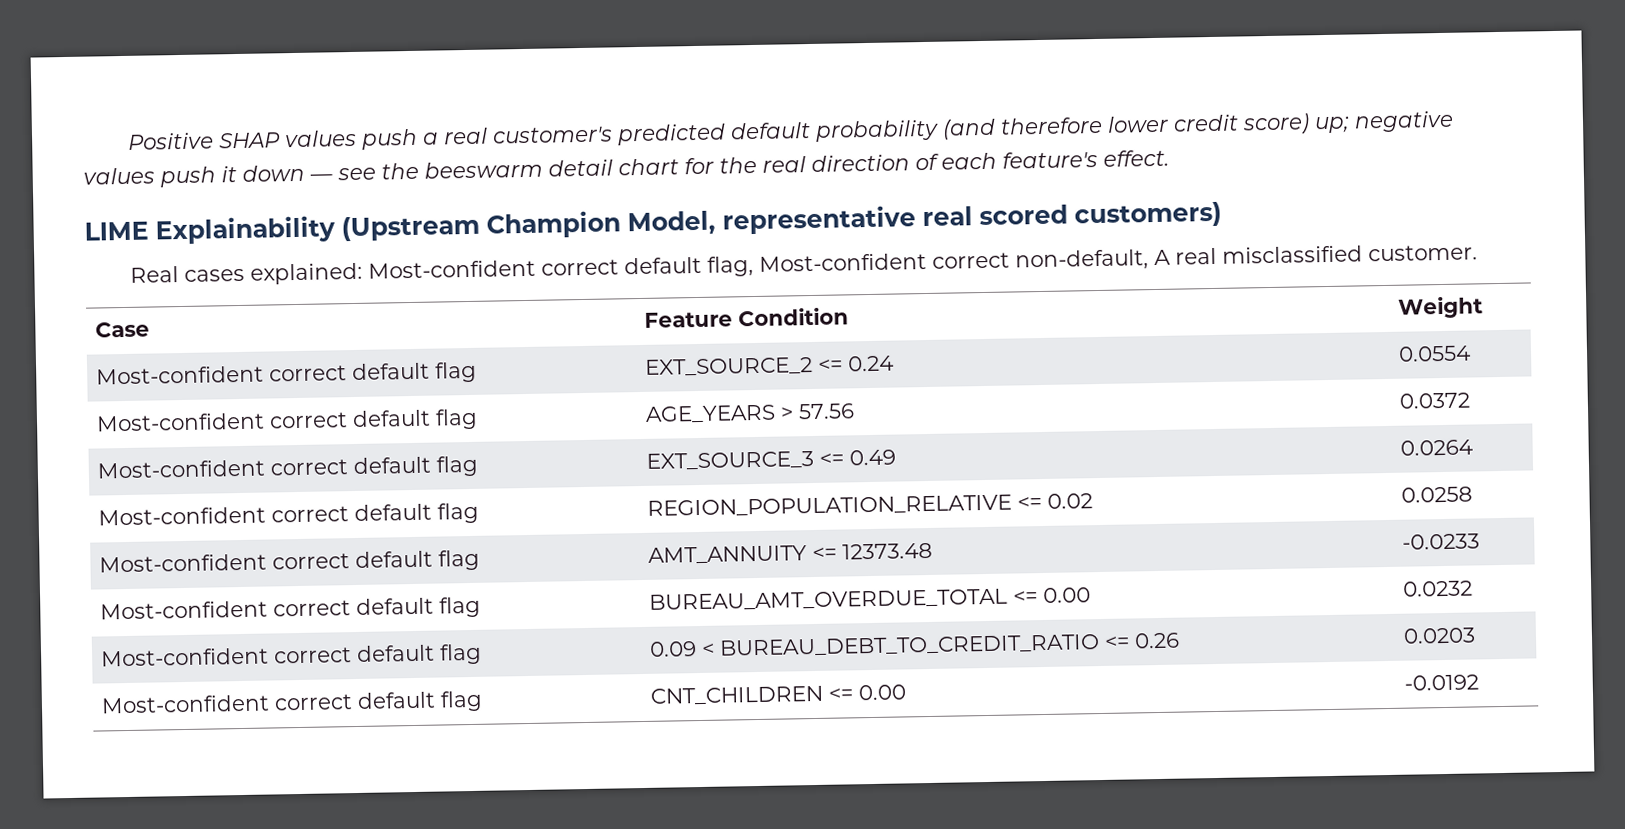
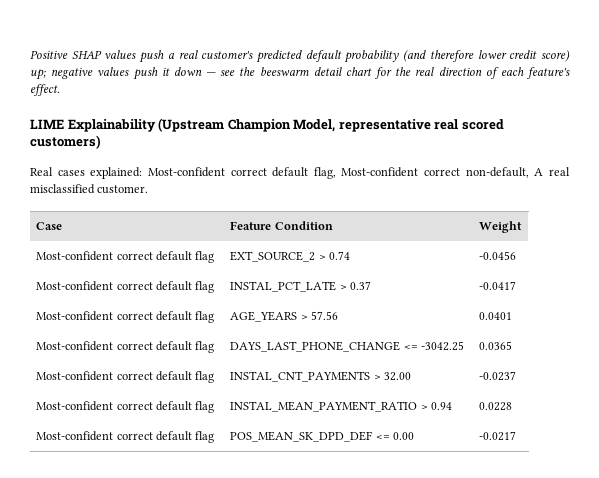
[818,355,895,372] [1398,345,1472,362] <= 0.24 | 0.0554 -> [318,251,350,260] [479,251,517,260] [36,281,215,293] [230,281,371,292] [479,281,517,290] > 0.74 | -0.0456 // Most-confident correct default flag | INSTAL_PCT_LATE > 0.37 | -0.0417
[1399,392,1471,409] [97,455,480,479] [646,449,897,471] [1400,439,1474,456] [98,502,480,526] [647,493,1094,518] [1401,486,1474,503] [99,549,481,573] [648,542,934,565] [1402,533,1481,550] [100,596,482,620] [649,587,1092,612] [1403,580,1474,597] [101,643,483,667] [649,632,1181,658] [1403,627,1477,644] [101,690,484,714] [650,684,907,706] [1404,674,1480,691] 0.0372 // Most-confident correct default flag | EXT_SOURCE_3 <= 0.49 | 0.0264 // Most-confident correct default flag | REGION_POPULATION_RELATIVE <= 0.02 | 0.0258 // Most-confident correct default flag | AMT_ANNUITY <= 12373.48 | -0.0233 // Most-confident correct default flag | BUREAU_AMT_OVERDUE_TOTAL <= 0.00 | 0.0232 // Most-confident correct default flag | 0.09 < BUREAU_DEBT_TO_CREDIT_RATIO <= 0.26 | 0.0203 // Most-confident correct default flag | CNT_CHILDREN <= 0.00 | -0.0192 -> [479,312,513,320] [36,341,215,353] [230,341,464,352] [479,341,513,350] [36,371,215,383] [230,371,411,382] [479,371,517,381] [36,401,215,413] [230,401,452,412] [479,402,513,411] [36,431,215,443] [230,431,414,442] [479,431,517,441] 0.0401 // Most-confident correct default flag | DAYS_LAST_PHONE_CHANGE <= -3042.25 | 0.0365 // Most-confident correct default flag | INSTAL_CNT_PAYMENTS > 32.00 | -0.0237 // Most-confident correct default flag | INSTAL_MEAN_PAYMENT_RATIO > 0.94 | 0.0228 // Most-confident correct default flag | POS_MEAN_SK_DPD_DEF <= 0.00 | -0.0217

